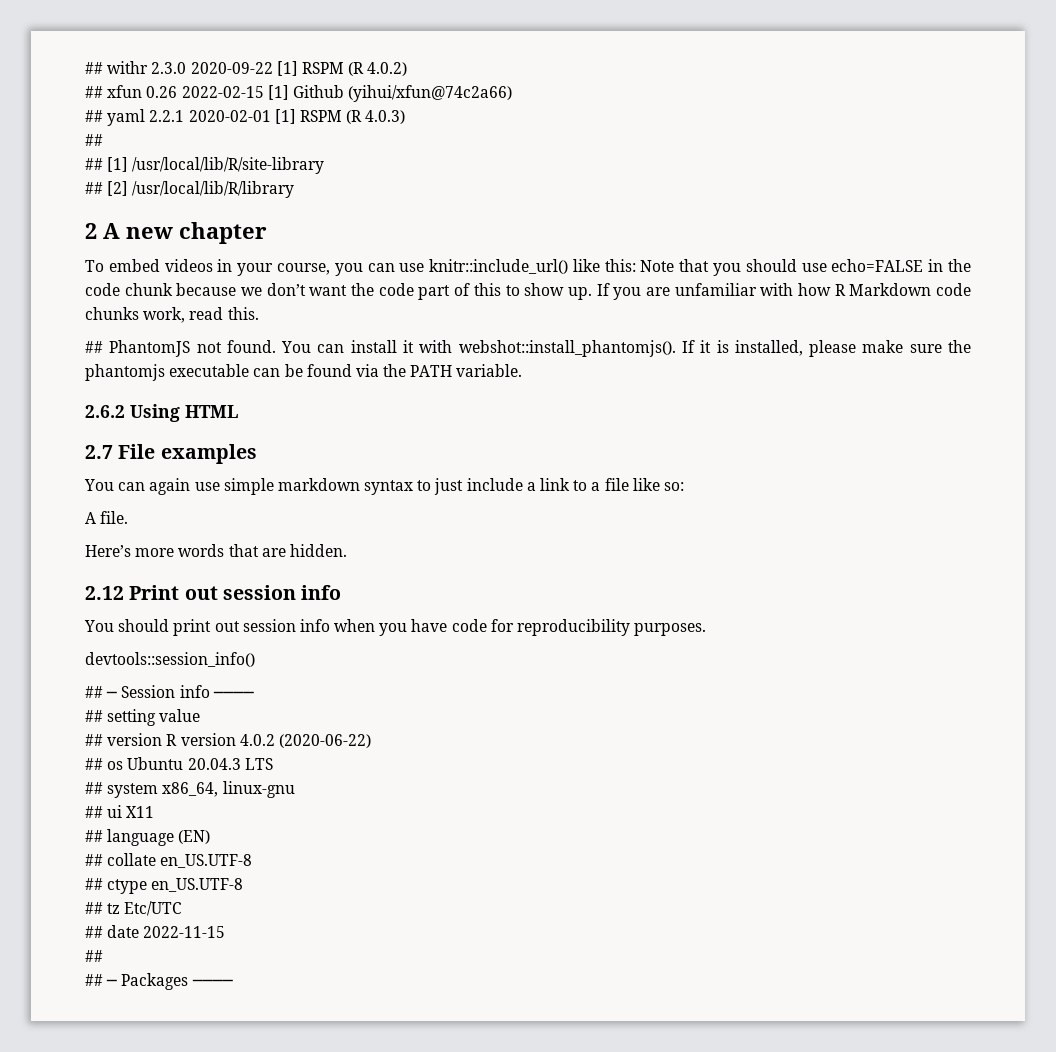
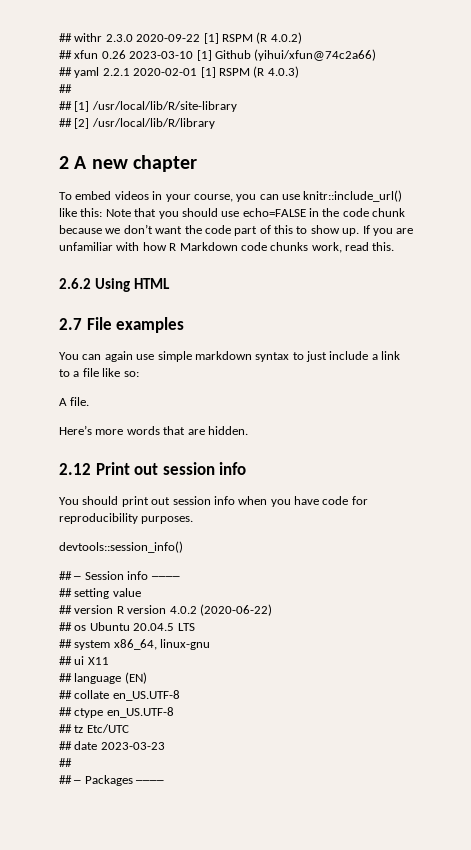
[181,86,264,98] 2022-02-15 -> [129,51,194,59] 2023-03-10
[85,340,971,357] [85,364,523,381] // ## PhantomJS not found. You can install it with webshot::install_phantomjs(). If it is installed, please make sure the phantomjs executable can be found via the PATH variable. -> (395, 246) none
[187,758,241,770] 20.04.3 -> [133,623,175,631] 20.04.5
[143,926,226,938] 2022-11-15 -> [100,742,165,750] 2023-03-23

